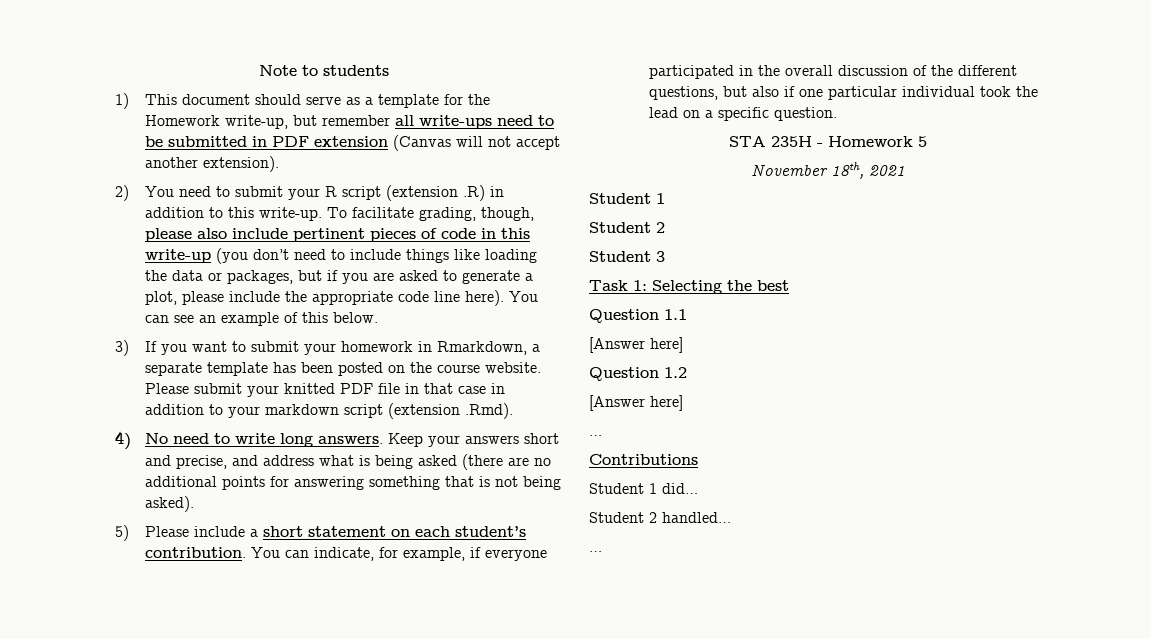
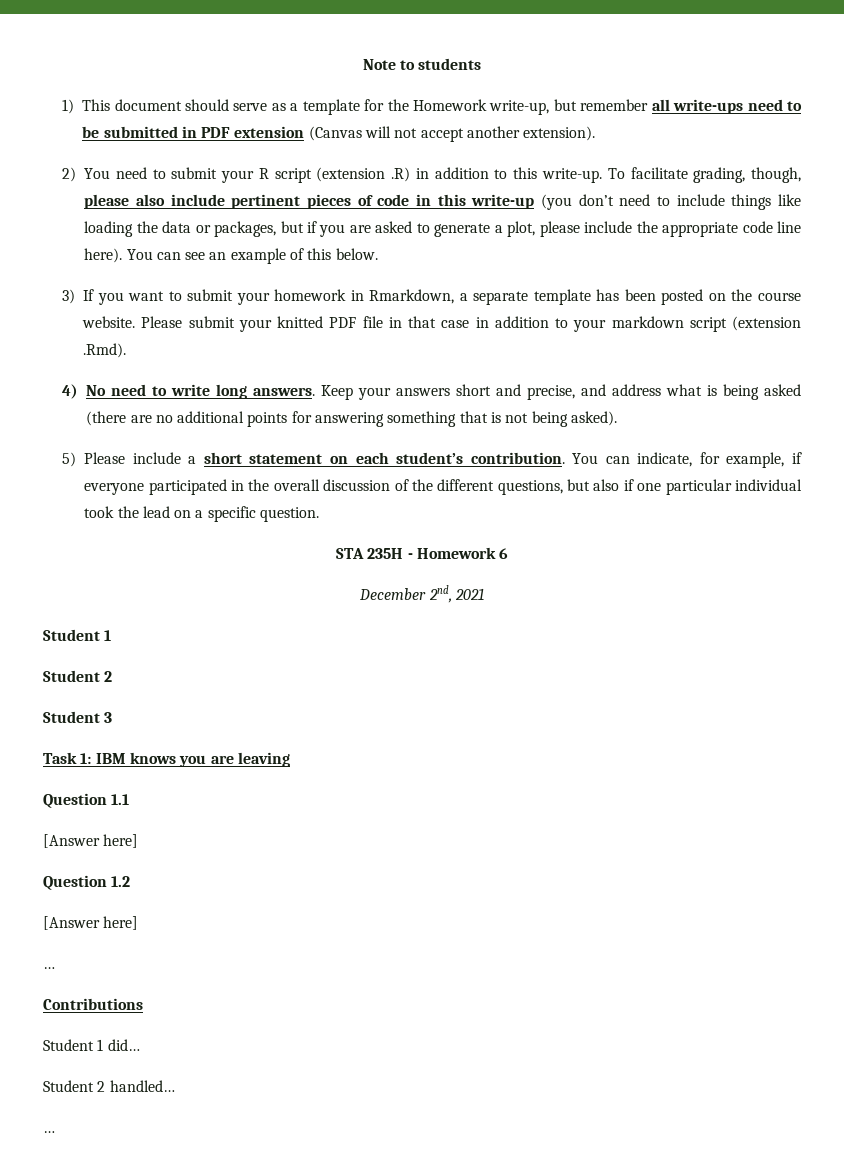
[917,136,927,147] [750,162,864,179] 5 // November 18th, -> [499,548,509,559] [359,585,452,603] 6 // December 2nd,
[652,280,789,294] Selecting the best -> [95,752,290,767] IBM knows you are leaving

